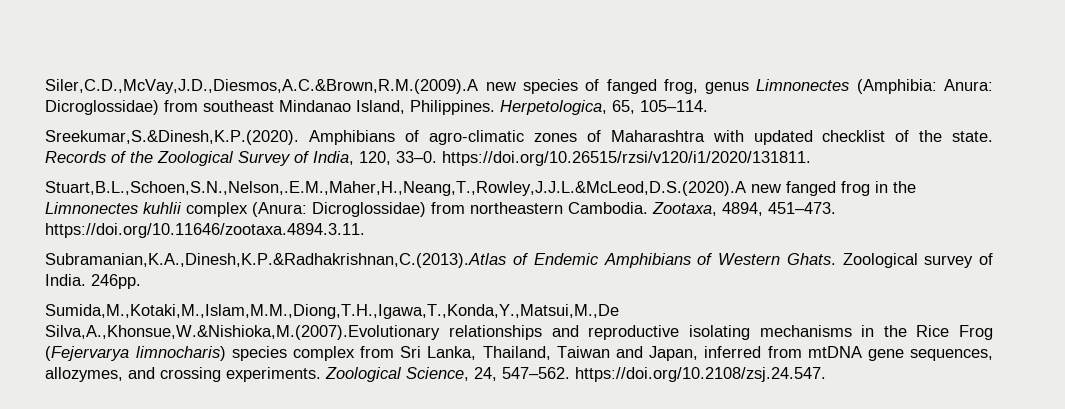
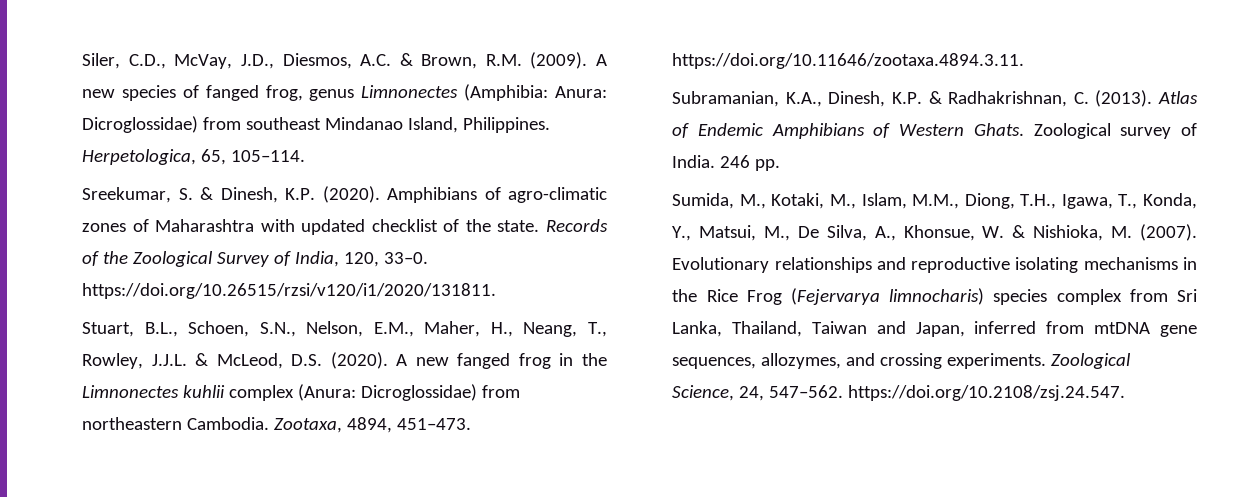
[45,79,479,94] Siler,C.D.,McVay,J.D.,Diesmos,A.C.&Brown,R.M.(2009).A -> [82,52,607,69] Siler, C.D., McVay, J.D., Diesmos, A.C. & Brown, R.M. (2009). A
[45,130,300,145] Sreekumar,S.&Dinesh,K.P.(2020). -> [82,186,380,203] Sreekumar, S. & Dinesh, K.P. (2020).
[45,181,747,196] Stuart,B.L.,Schoen,S.N.,Nelson,.E.M.,Maher,H.,Neang,T.,Rowley,J.J.L.&McLeod,D.S.(2020).A -> [82,321,607,337] [82,352,408,369] Stuart, B.L., Schoen, S.N., Nelson, E.M., Maher, H., Neang, T., Rowley, J.J.L. & McLeod, D.S. (2020). A
[45,253,507,268] Subramanian,K.A.,Dinesh,K.P.&Radhakrishnan,C.(2013).Atlas -> [672,90,1198,107] Subramanian, K.A., Dinesh, K.P. & Radhakrishnan, C. (2013). Atlas
[91,274,142,289] [45,304,620,319] [45,325,441,340] 246pp. // Sumida,M.,Kotaki,M.,Islam,M.M.,Diong,T.H.,Igawa,T.,Konda,Y.,Matsui,M.,De Silva,A.,Khonsue,W.&Nishioka,M.(2007).Evolutionary -> [720,155,781,171] [672,193,1197,209] [672,224,1197,241] [672,257,770,273] 246 pp. // Sumida, M., Kotaki, M., Islam, M.M., Diong, T.H., Igawa, T., Konda, Y., Matsui, M., De Silva, A., Khonsue, W. & Nishioka, M. (2007). Evolutionary

